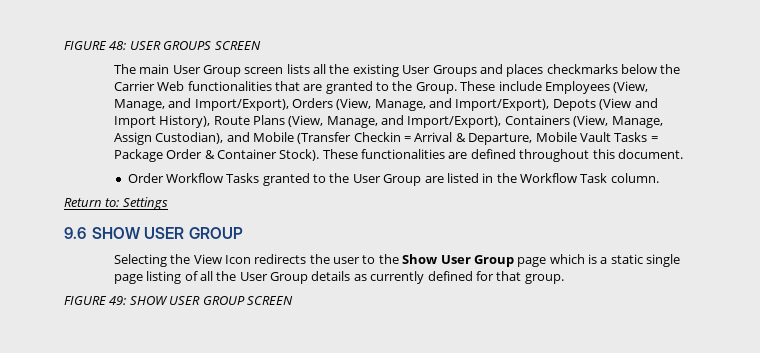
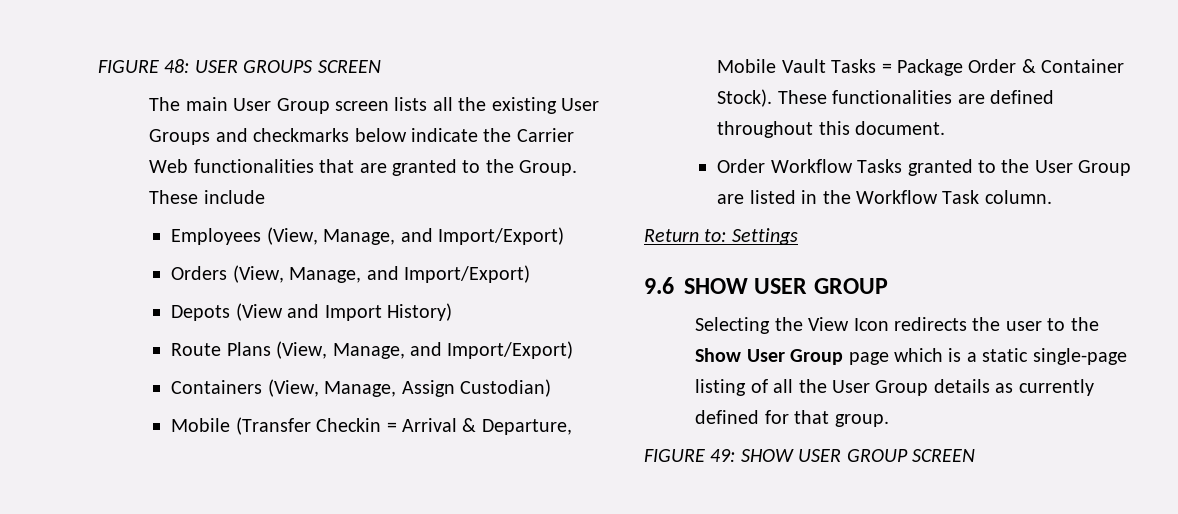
[506,64,544,77] places -> (248, 135) none
(658, 69) none -> [411,128,479,142] indicate
(542, 86) none -> (265, 197) //
[194,99,289,111] Import/Export), -> [438,227,565,245] Import/Export) //
[455,99,550,111] Import/Export), -> [404,265,531,283] Import/Export) //
[159,115,211,128] History), -> [387,303,453,321] History) //
[407,116,502,128] Import/Export), -> [447,341,574,359] Import/Export) //
[155,132,250,144] Custodian), and -> [460,379,552,397] Custodian) //
[646,254,681,267] [113,274,143,284] single page -> [1032,348,1127,365] single-page

